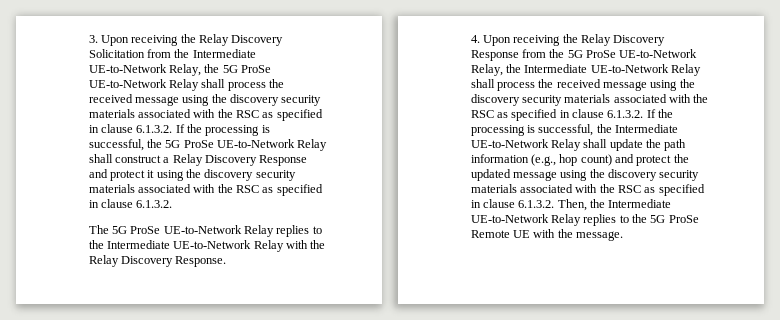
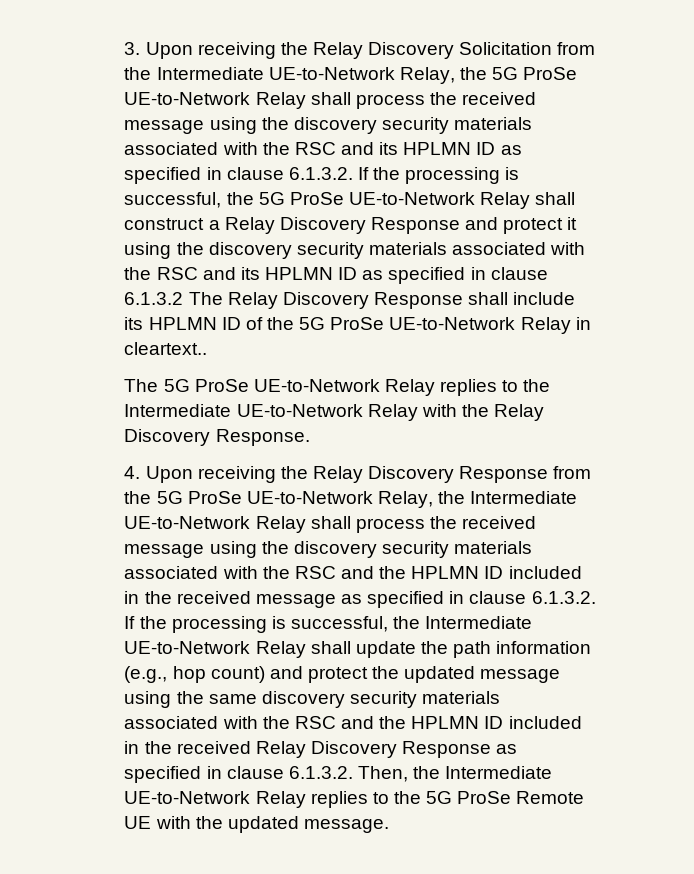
(260, 114) none -> [341,142,496,155] and its HPLMN ID
[262,184,323,196] [88,199,173,208] as specified in clause 6.1.3.2. -> [202,267,548,284] [124,292,576,309] [124,317,591,334] [124,342,208,355] and its HPLMN ID as specified in clause 6.1.3.2 The Relay Discovery Response shall include its HPLMN ID of the 5G ProSe UE-to-Network Relay in cleartext..
(494, 114) none -> [341,566,582,579] [124,591,336,608] and the HPLMN ID included in the received message
[608,169,700,181] [470,184,642,193] discovery security materials associated with the RSC -> [208,691,501,708] [124,716,582,729] [124,741,492,758] same discovery security materials associated with the RSC and the HPLMN ID included in the received Relay Discovery Response
(573, 233) none -> [227,816,299,833] updated

